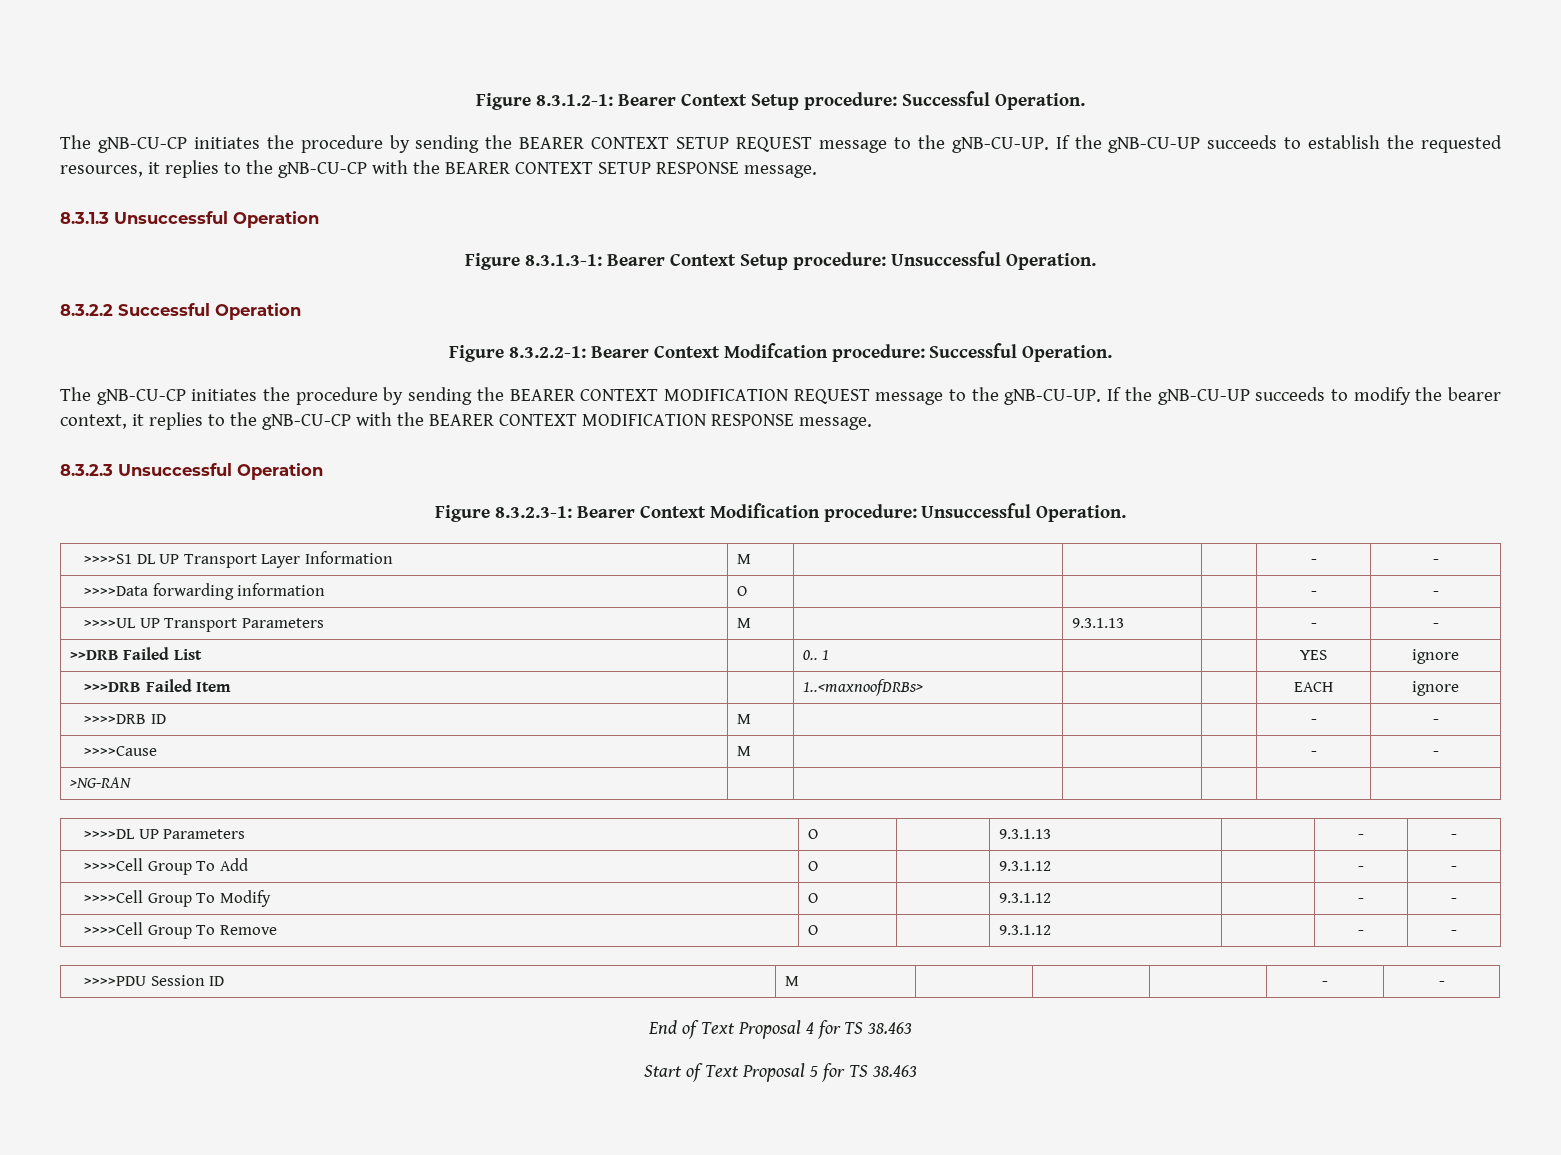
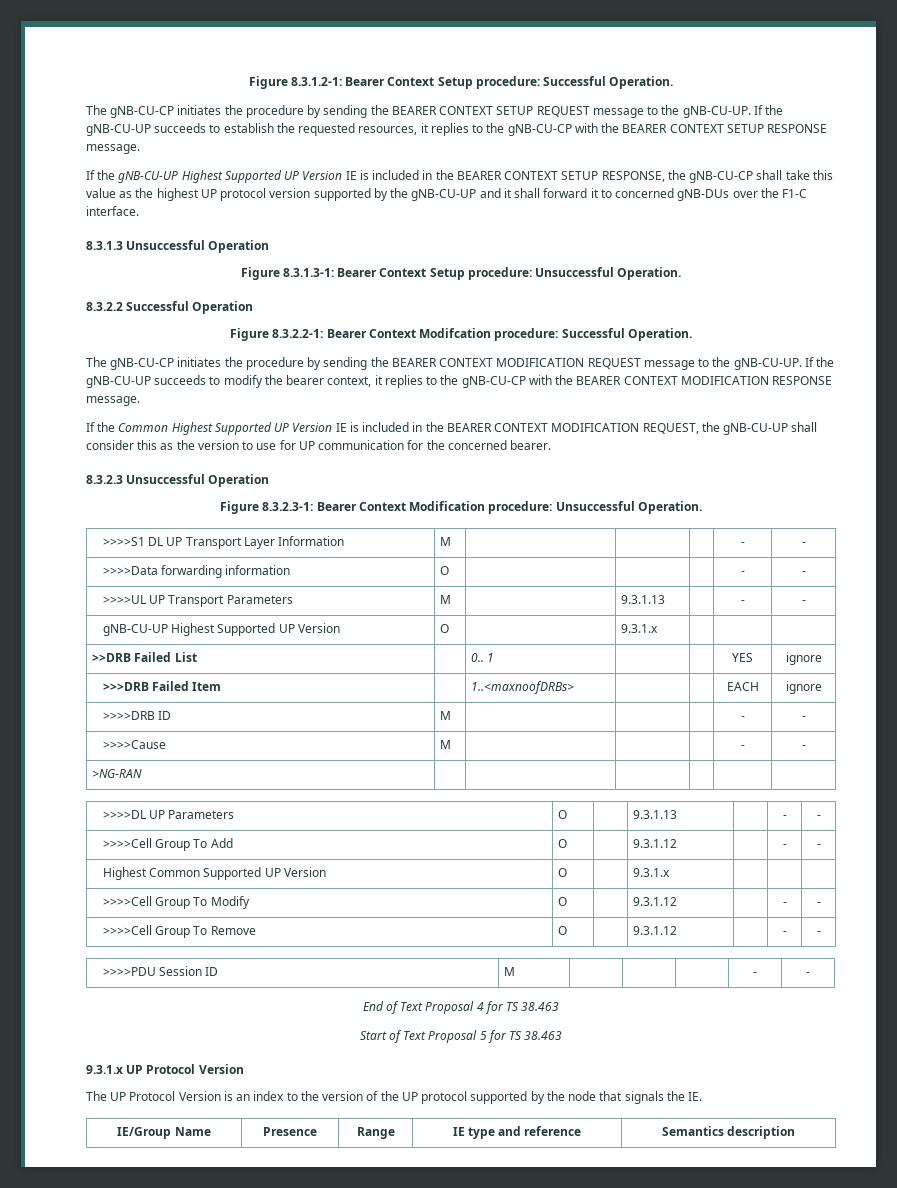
(817, 171) none -> [86,170,833,183] [86,188,808,201] [86,206,139,216] // If the gNB-CU-UP Highest Supported UP Version IE is included in the BEARER CONTEXT SETUP RESPONSE, the gNB-CU-CP shall take this value as the highest UP protocol version supported by the gNB-CU-UP and it shall forward it to concerned gNB-DUs over the F1-C interface.
(872, 423) none -> [86,422,818,435] [86,440,552,450] // If the Common Highest Supported UP Version IE is included in the BEARER CONTEXT MODIFICATION REQUEST, the gNB-CU-UP shall consider this as the version to use for UP communication for the concerned bearer.
(1439, 625) none -> [102,623,340,636] [440,624,450,633] [621,624,659,633] // gNB-CU-UP Highest Supported UP Version | O | | 9.3.1.x | | |
(1457, 868) none -> [102,867,326,880] [558,868,568,877] [633,868,671,877] // Highest Common Supported UP Version | O | | 9.3.1.x | | |
(917, 1071) none -> [86,1064,244,1074] [86,1091,703,1104] [117,1127,211,1139] [263,1127,317,1136] [356,1127,395,1139] [452,1126,582,1139] [661,1126,796,1139] // 9.3.1.x UP Protocol Version // The UP Protocol Version is an index to the version of the UP protocol supported by the node that signals the IE. // IE/Group Name | Presence | Range | IE type and reference | Semantics description

